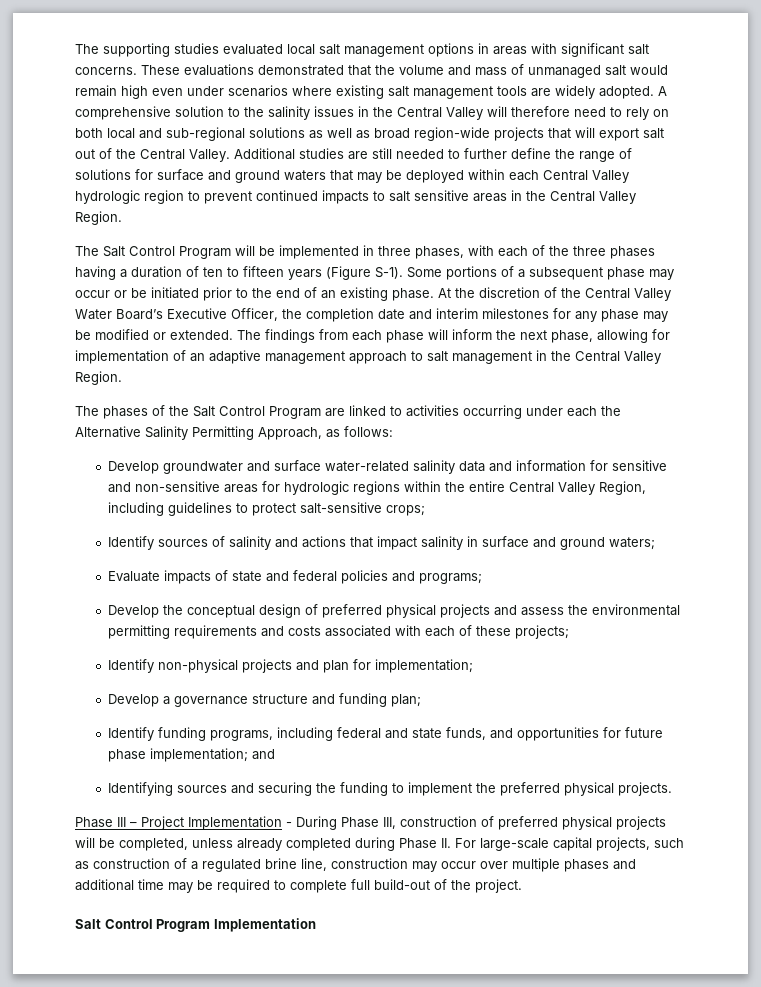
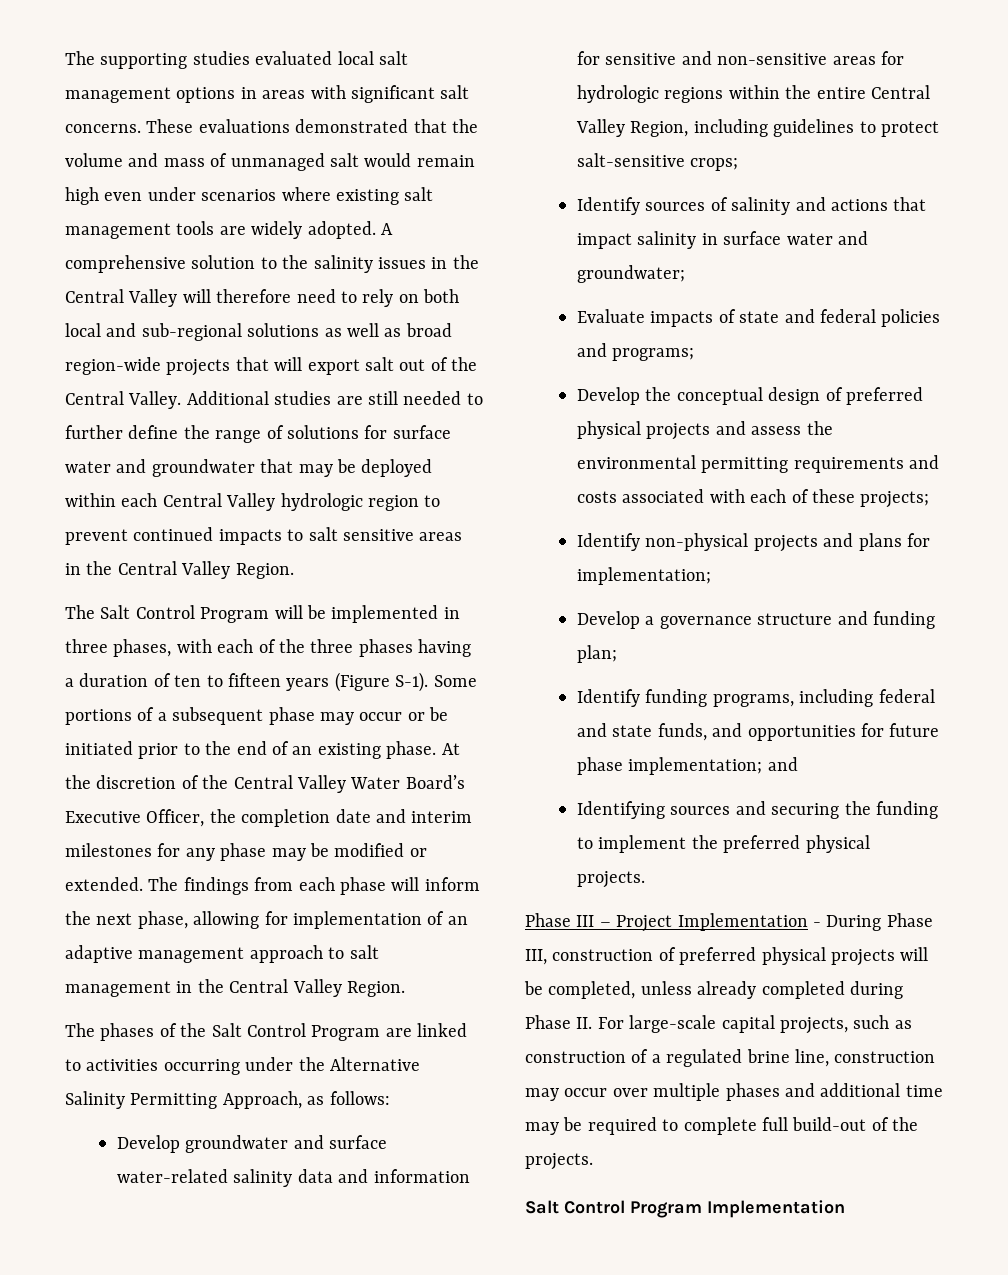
[208,170,326,183] and ground waters -> [65,459,255,477] water and groundwater
[567,406,597,417] each -> (294, 1064) none
[532,537,655,550] and ground waters; -> [786,231,869,245] [577,265,686,283] water and groundwater;
[322,660,349,673] plan -> [858,533,902,551] plans
[475,879,522,893] project. -> [525,1153,593,1170] projects.

